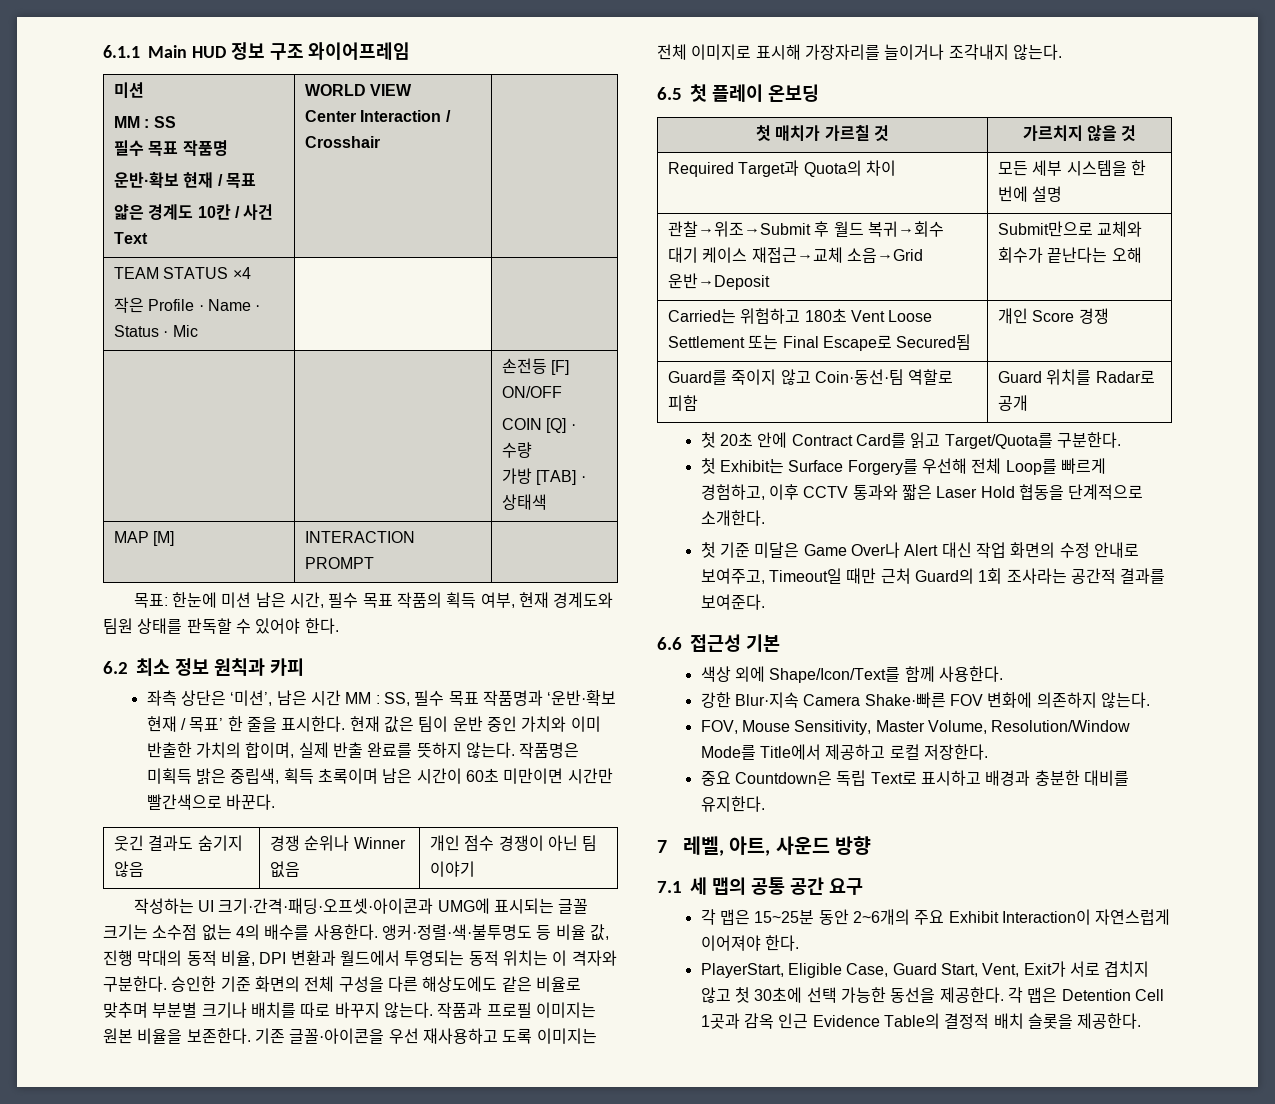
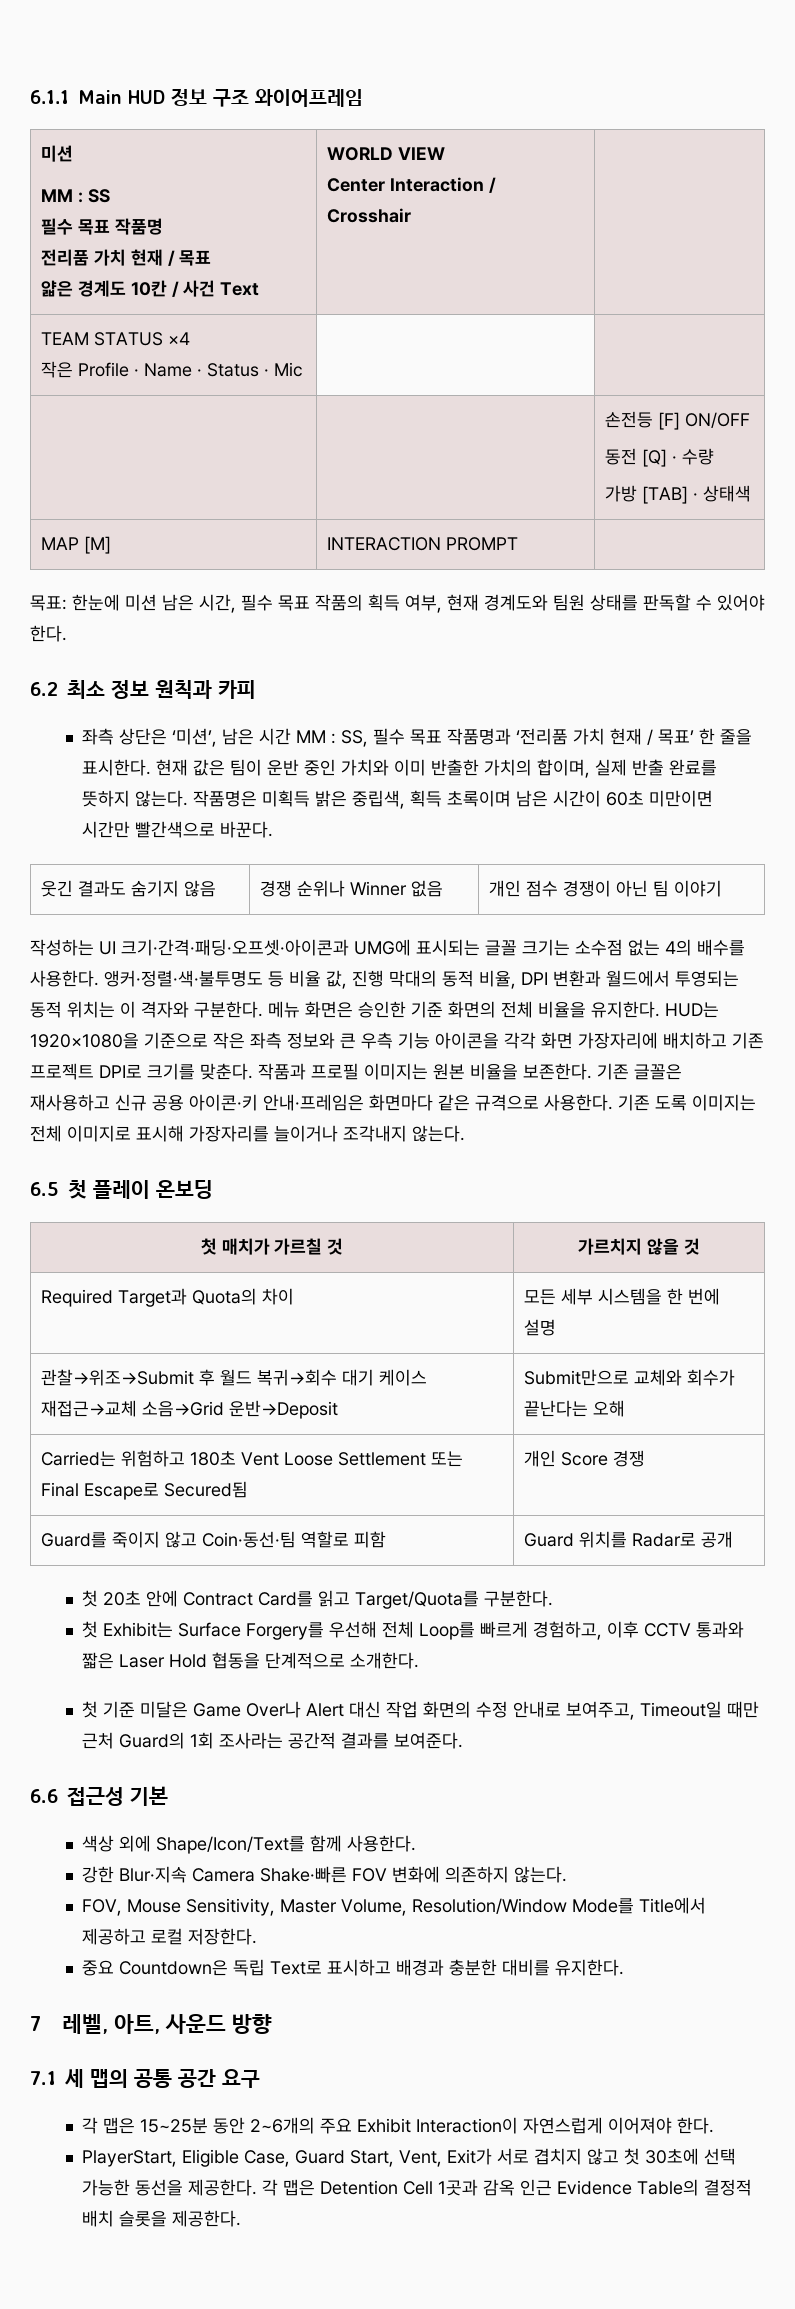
[113,172,179,188] 운반·확보 -> [40,249,126,266] 전리품 가치
[501,418,542,430] COIN -> [604,448,637,465] 동전
[547,690,617,706] ‘운반·확보 -> [516,728,606,745] ‘전리품 가치
(167, 984) none -> [268,1001,353,1018] 메뉴 화면은
[338,976,581,992] [103,1002,433,1018] 구성을 다른 해상도에도 같은 비율로 맞추며 부분별 크기나 배치를 따로 바꾸지 않는다. -> [538,1001,719,1018] [30,1032,764,1049] [30,1063,253,1080] 비율을 유지한다. HUD는 1920×1080을 기준으로 작은 좌측 정보와 큰 우측 기능 아이콘을 각각 화면 가장자리에 배치하고 기존 프로젝트 DPI로 크기를 맞춘다.
[289,1028,498,1044] 글꼴·아이콘을 우선 재사용하고 -> [634,1064,682,1080] [30,1094,650,1111] 글꼴은 재사용하고 신규 공용 아이콘·키 안내·프레임은 화면마다 같은 규격으로 사용한다. 기존

